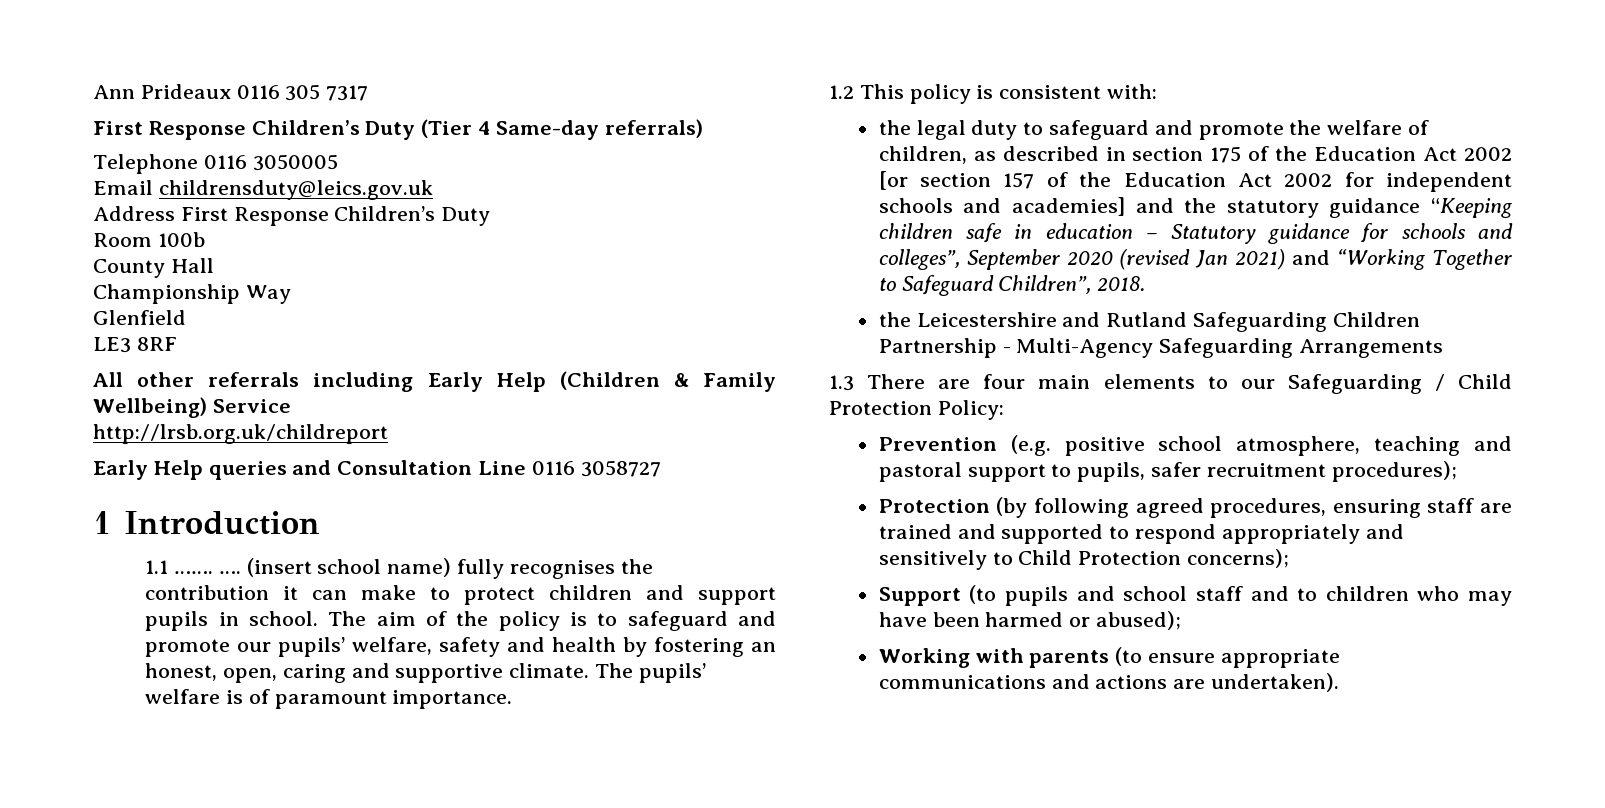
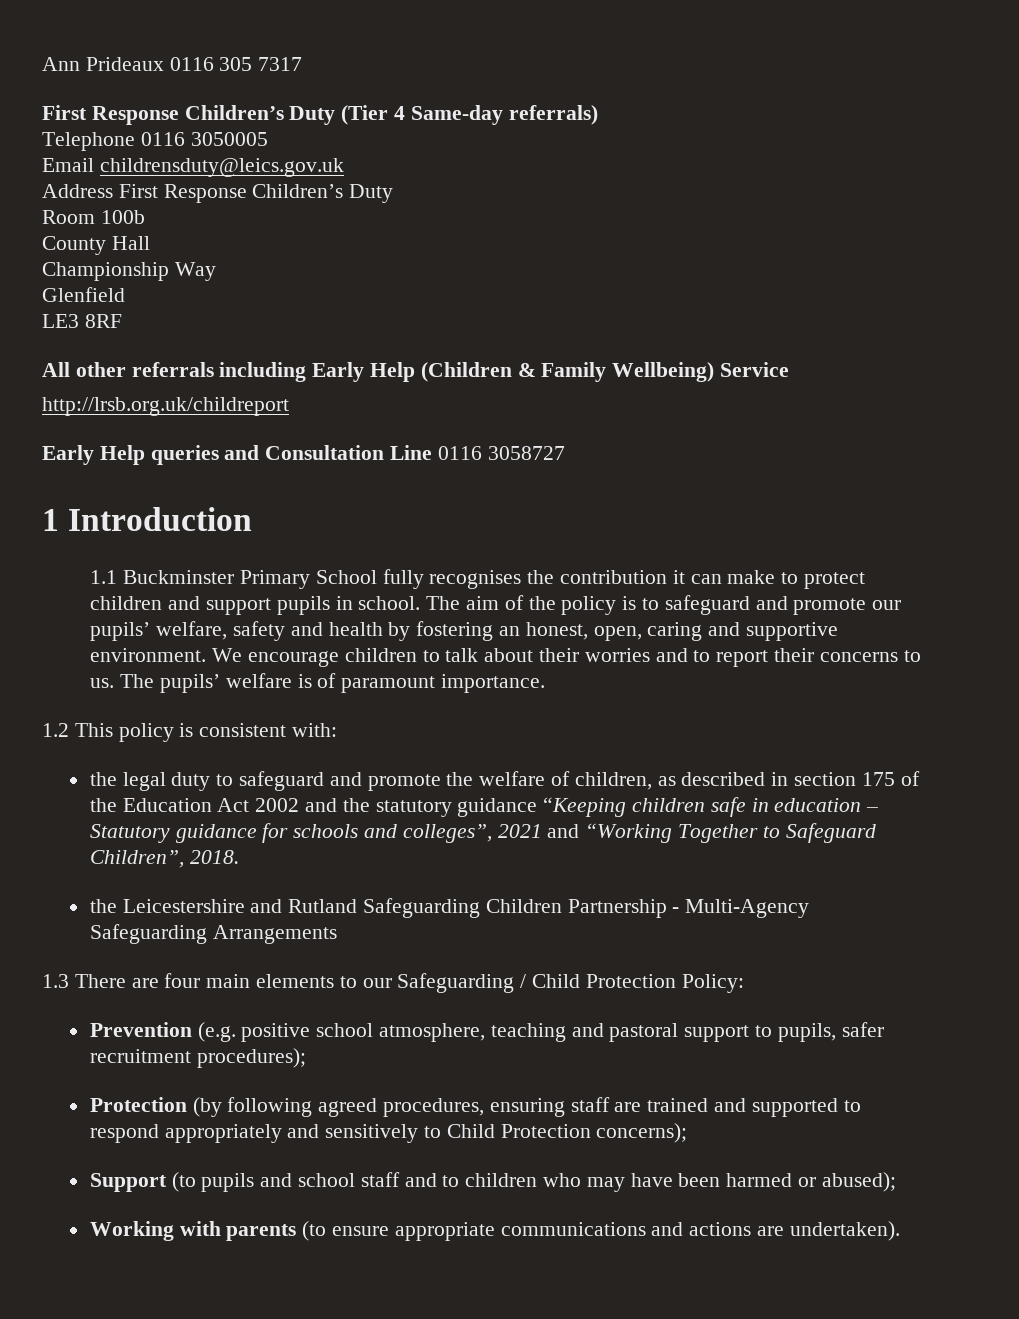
[174,558,452,577] ……. …. (insert school name) -> [123,570,377,589] Buckminster Primary School
[509,663,590,678] climate. -> [90,648,921,667] [90,678,115,688] environment. We encourage children to talk about their worries and to report their concerns to us.
[878,171,1512,192] [878,197,1125,216] [or section 157 of the Education Act 2002 for independent schools and academies] -> (300, 805) none
[966,249,1286,270] September 2020 (revised Jan 2021) -> [497,824,542,838] 2021

